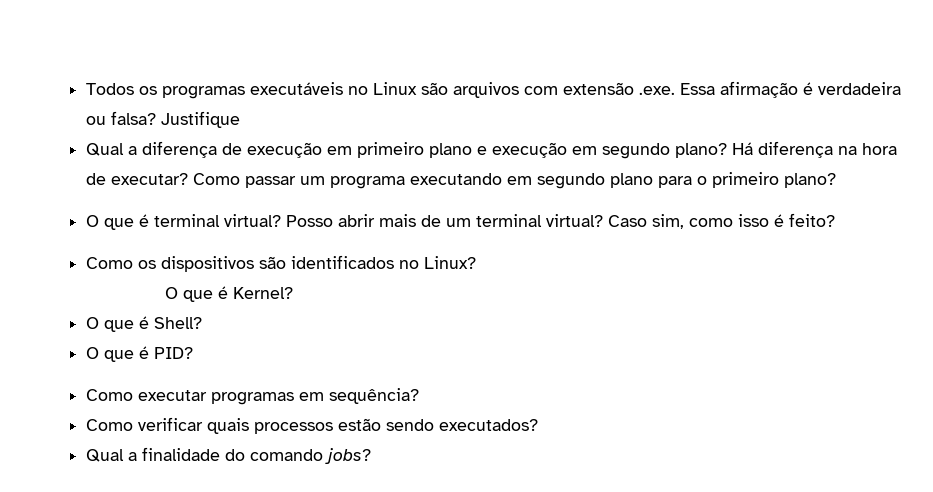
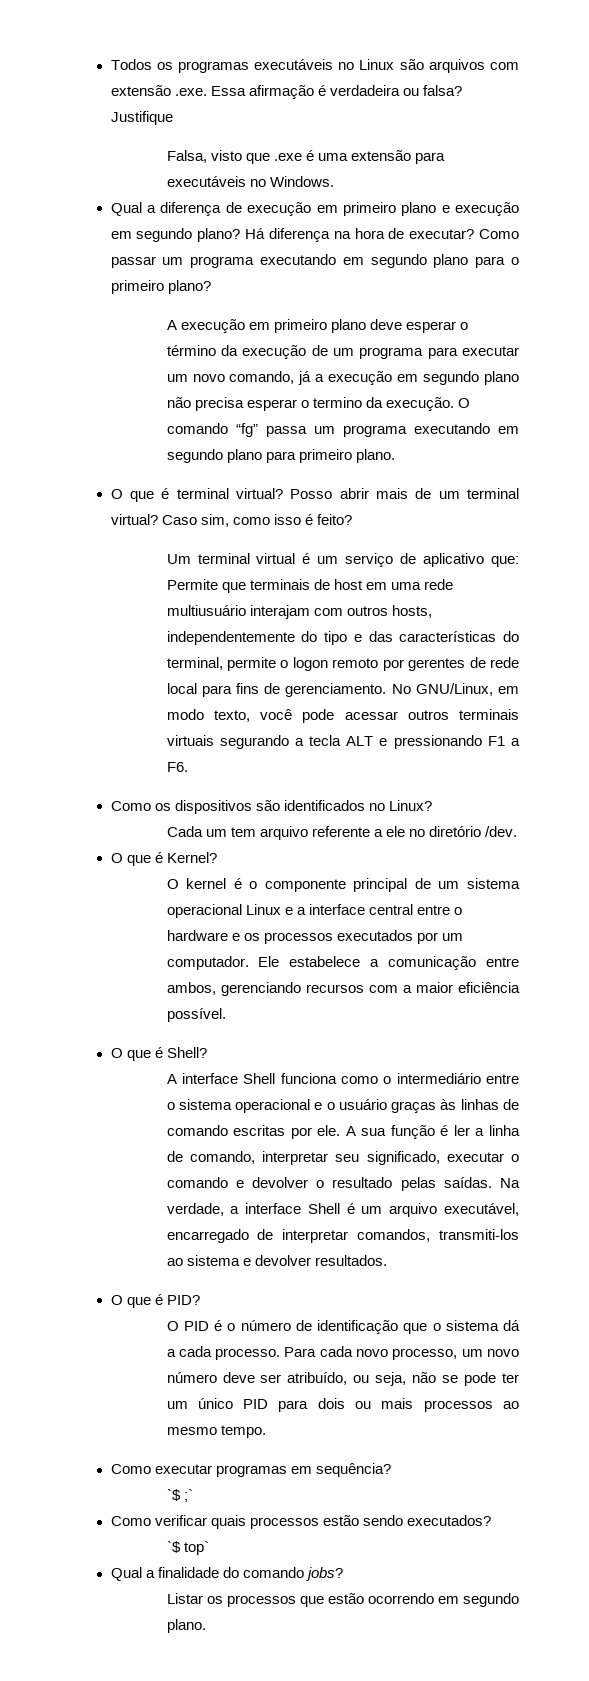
(240, 119) none -> [166,150,445,164] [166,176,334,187] // Falsa, visto que .exe é uma extensão para executáveis no Windows.
(836, 180) none -> [166,319,468,333] [166,345,519,359] [166,371,519,385] [166,397,470,411] [166,423,519,437] [166,449,395,463] // A execução em primeiro plano deve esperar o término da execução de um programa para executar um novo comando, já a execução em segundo plano não precisa esperar o termino da execução. O comando “fg” passa um programa executando em segundo plano para primeiro plano.
(835, 220) none -> [166,553,519,567] [166,579,453,593] [166,605,432,619] [166,631,519,645] [166,657,519,671] [166,683,519,697] [166,709,519,723] [166,735,520,749] [166,762,188,772] // Um terminal virtual é um serviço de aplicativo que: Permite que terminais de host em uma rede multiusuário interajam com outros hosts, independentemente do tipo e das características do terminal, permite o logon remoto por gerentes de rede local para fins de gerenciamento. No GNU/Linux, em modo texto, você pode acessar outros terminais virtuais segurando a tecla ALT e pressionando F1 a F6.
[164,286,293,302] [85,316,202,332] [85,346,193,362] O que é Kernel? // O que é Shell? // O que é PID? -> [166,826,518,840] [110,852,217,866] [166,878,520,892] [166,904,462,918] [166,930,463,944] [166,956,519,970] [166,982,520,996] [166,1008,226,1022] [110,1047,207,1061] [166,1073,519,1084] [166,1099,519,1113] [166,1125,521,1139] [166,1151,519,1165] [166,1177,520,1191] [166,1203,519,1217] [166,1229,519,1243] [166,1255,387,1266] [110,1294,200,1308] [166,1320,520,1334] [166,1346,519,1360] [166,1372,519,1386] [166,1398,519,1412] [166,1425,266,1438] Cada um tem arquivo referente a ele no diretório /dev. // O que é Kernel? // O kernel é o componente principal de um sistema operacional Linux e a interface central entre o hardware e os processos executados por um computador. Ele estabelece a comunicação entre ambos, gerenciando recursos com a maior eficiência possível. // O que é Shell? // A interface Shell funciona como o intermediário entre o sistema operacional e o usuário graças às linhas de comando escritas por ele. A sua função é ler a linha de comando, interpretar seu significado, executar o comando e devolver o resultado pelas saídas. Na verdade, a interface Shell é um arquivo executável, encarregado de interpretar comandos, transmiti-los ao sistema e devolver resultados. // O que é PID? // O PID é o número de identificação que o sistema dá a cada processo. Para cada novo processo, um novo número deve ser atribuído, ou seja, não se pode ter um único PID para dois ou mais processos ao mesmo tempo.
(419, 396) none -> [166,1489,193,1502] // `$ ;`
(538, 425) none -> [166,1541,209,1555] // `$ top`
(371, 456) none -> [166,1593,519,1607] [166,1619,206,1633] // Listar os processos que estão ocorrendo em segundo plano.

